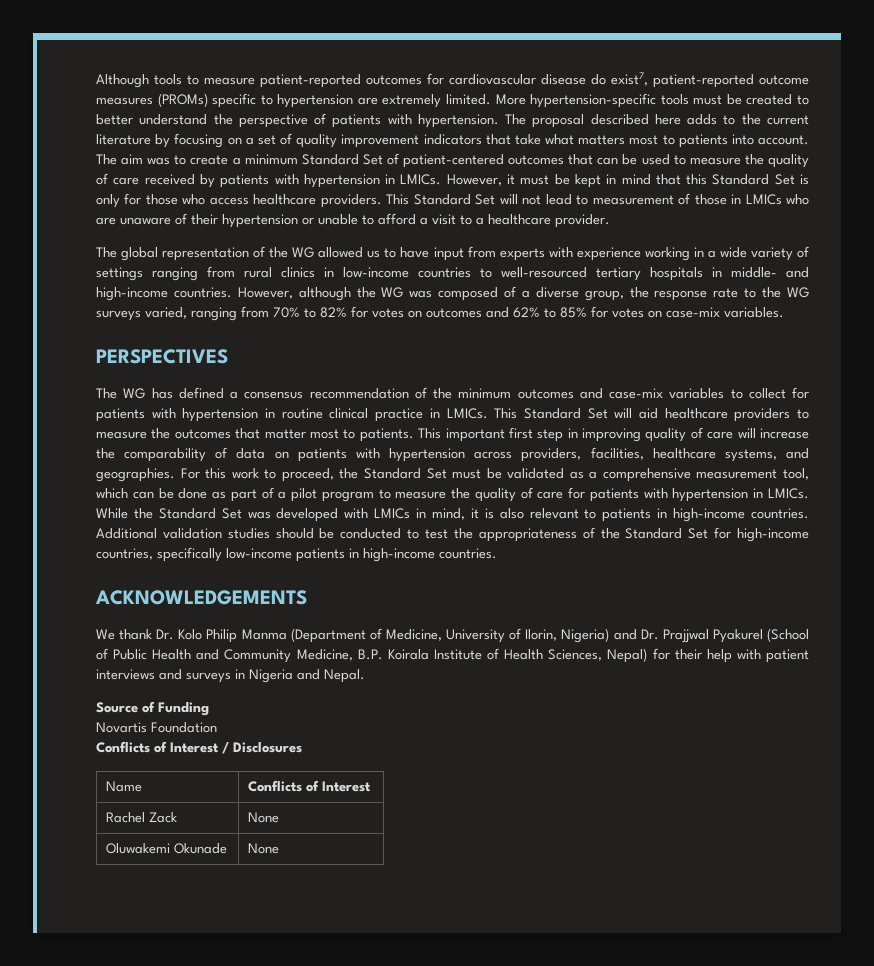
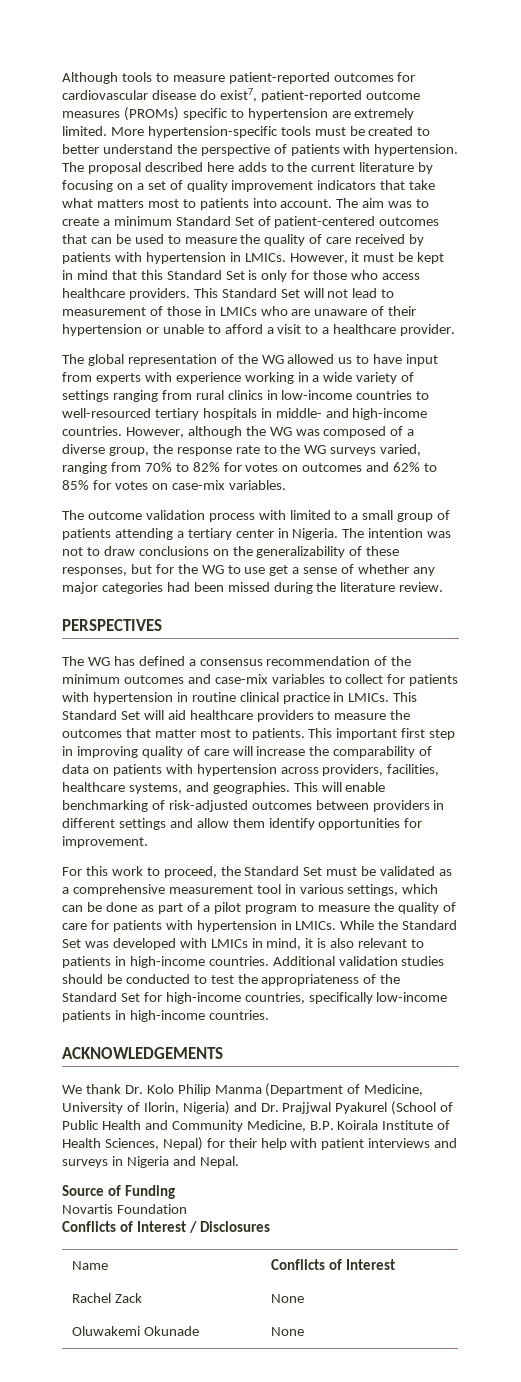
(784, 312) none -> [62,510,451,522] [62,528,452,540] [62,546,400,558] [62,564,435,576] [62,582,444,594] // The outcome validation process with limited to a small group of patients attending a tertiary center in Nigeria. The intention was not to draw conclusions on the generalizability of these responses, but for the WG to use get a sense of whether any major categories had been missed during the literature review.
(175, 475) none -> [293,782,386,792] [62,800,445,812] [62,818,423,830] [62,836,148,848] This will enable benchmarking of risk-adjusted outcomes between providers in different settings and allow them identify opportunities for improvement. //
[783,468,809,480] tool, -> [256,884,399,896] tool in various settings,

